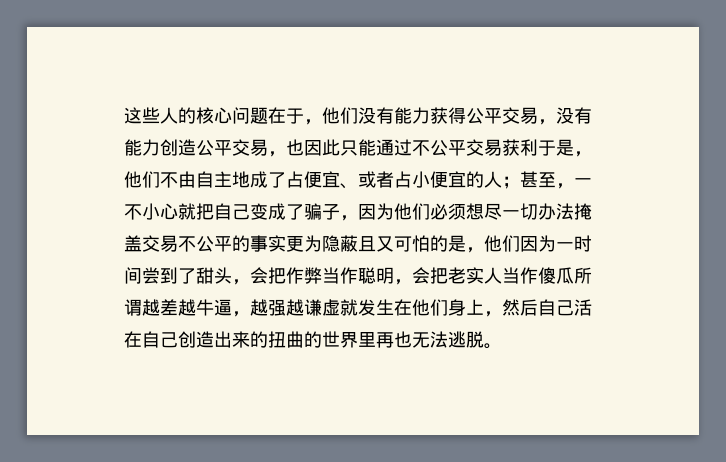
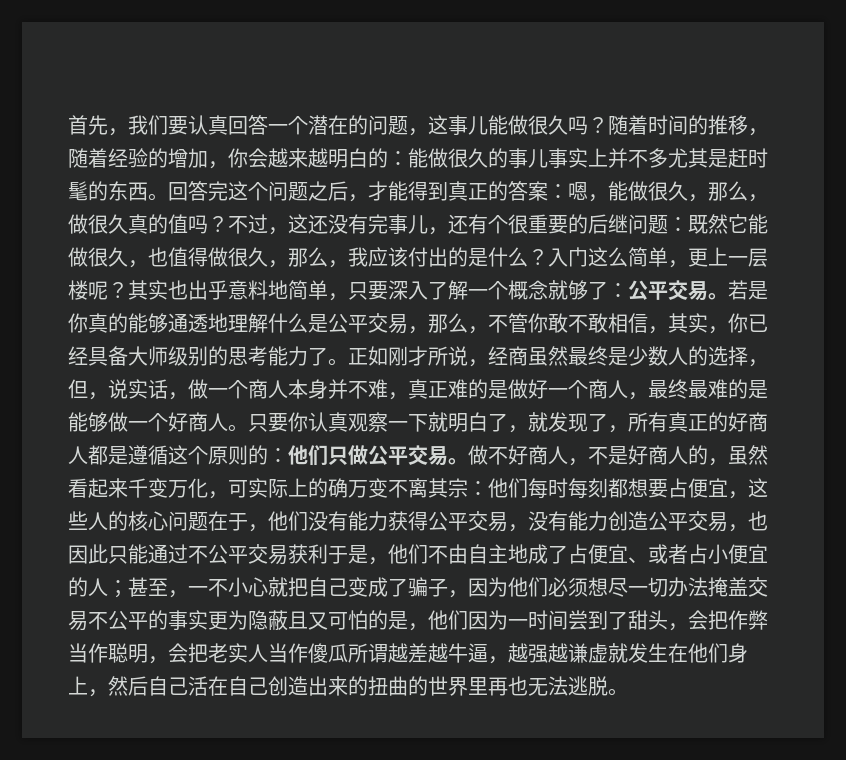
(124, 115) none -> [68,115,768,136] [68,148,768,169] [68,181,768,202] [68,214,768,235] [68,247,768,268] [68,280,768,301] [68,313,768,334] [68,346,768,367] [68,379,768,400] [68,412,768,433] [68,445,768,466] [68,478,748,499] 首先，我们要认真回答一个潜在的问题，这事儿能做很久吗？随着时间的推移，随着经验的增加，你会越来越明白的：能做很久的事儿事实上并不多尤其是赶时髦的东西。回答完这个问题之后，才能得到真正的答案：嗯，能做很久，那么，做很久真的值吗？不过，这还没有完事儿，还有个很重要的后继问题：既然它能做很久，也值得做很久，那么，我应该付出的是什么？入门这么简单，更上一层楼呢？其实也出乎意料地简单，只要深入了解一个概念就够了：公平交易。若是你真的能够通透地理解什么是公平交易，那么，不管你敢不敢相信，其实，你已经具备大师级别的思考能力了。正如刚才所说，经商虽然最终是少数人的选择，但，说实话，做一个商人本身并不难，真正难的是做好一个商人，最终最难的是能够做一个好商人。只要你认真观察一下就明白了，就发现了，所有真正的好商人都是遵循这个原则的：他们只做公平交易。做不好商人，不是好商人的，虽然看起来千变万化，可实际上的确万变不离其宗：他们每时每刻都想要占便宜，

